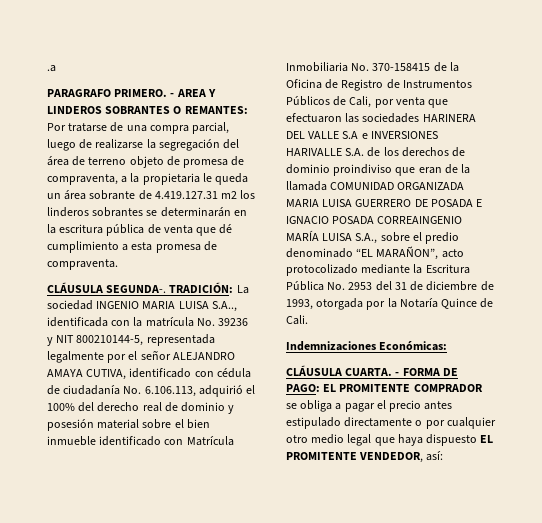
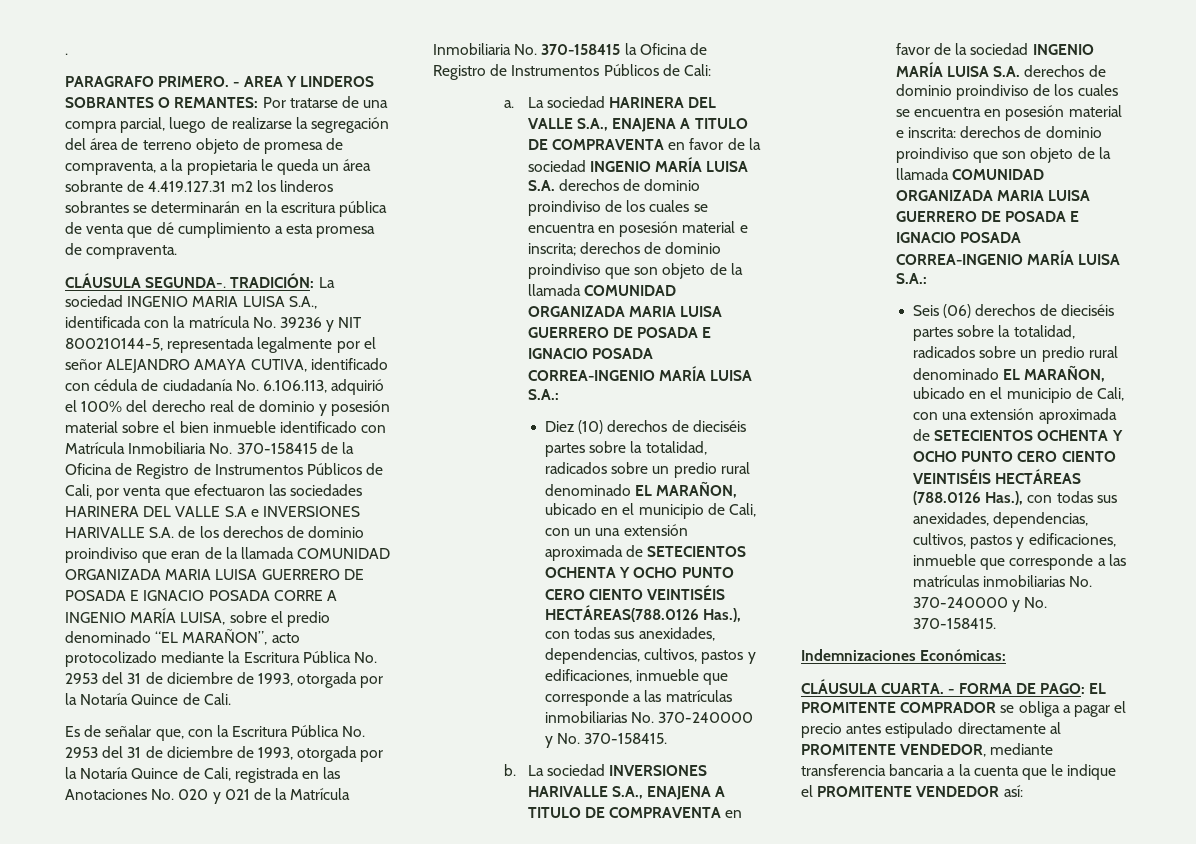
[47,65,56,72] .a -> [65,53,68,55] .
[211,301,237,312] S.A.., -> [288,296,317,309] S.A.,
[377,216,463,224] [286,230,378,244] CORREAINGENIO MARÍA LUISA S.A., -> [273,590,337,601] [65,608,226,625] CORRE A INGENIO MARÍA LUISA,
(308, 320) none -> [65,725,366,741] [65,746,384,762] [65,767,341,783] [65,788,351,804] [433,43,707,55] [433,64,711,80] [504,96,717,108] [527,118,748,132] [527,138,761,150] [527,157,749,172] [527,179,701,191] [527,200,708,216] [527,221,748,237] [527,242,722,256] [527,263,743,279] [527,284,677,296] [527,306,723,317] [527,327,712,338] [527,348,654,359] [527,366,753,381] [527,389,559,400] [544,420,746,434] [544,441,707,457] [544,462,750,478] [544,481,738,498] [544,503,756,519] [544,524,688,536] [544,545,747,561] [544,567,734,578] [544,585,726,600] [544,605,742,622] [544,627,715,641] [544,648,756,664] [544,669,729,685] [544,690,732,706] [544,711,754,723] [544,733,668,748] [504,764,708,776] [527,786,726,800] [527,807,743,818] [895,43,1094,55] [895,62,1106,77] [895,84,1118,100] [895,105,1122,121] [895,126,1102,138] [895,147,1111,163] [895,168,1045,180] [895,190,1091,201] [895,211,1080,222] [895,232,1022,243] [895,250,1121,265] [895,273,927,284] [912,304,1114,318] [912,325,1075,341] [912,346,1118,362] [912,365,1106,382] [912,387,1124,403] [912,408,1117,424] [912,429,1123,441] [912,451,1116,462] [912,469,1082,484] [912,491,1117,505] [912,512,1089,528] [912,533,1116,549] [912,554,1126,570] [912,575,1093,587] [912,597,1048,612] [912,618,996,629] // Es de señalar que, con la Escritura Pública No. 2953 del 31 de diciembre de 1993, otorgada por la Notaría Quince de Cali, registrada en las Anotaciones No. 020 y 021 de la Matrícula Inmobiliaria No. 370-158415 la Oficina de Registro de Instrumentos Públicos de Cali: // a. La sociedad HARINERA DEL VALLE S.A., ENAJENA A TITULO DE COMPRAVENTA en favor de la sociedad INGENIO MARÍA LUISA S.A. derechos de dominio proindiviso de los cuales se encuentra en posesión material e inscrita; derechos de dominio proindiviso que son objeto de la llamada COMUNIDAD ORGANIZADA MARIA LUISA GUERRERO DE POSADA E IGNACIO POSADA CORREA-INGENIO MARÍA LUISA S.A.: // Diez (10) derechos de dieciséis partes sobre la totalidad, radicados sobre un predio rural denominado EL MARAÑON, ubicado en el municipio de Cali, con un una extensión aproximada de SETECIENTOS OCHENTA Y OCHO PUNTO CERO CIENTO VEINTISÉIS HECTÁREAS(788.0126 Has.), con todas sus anexidades, dependencias, cultivos, pastos y edificaciones, inmueble que corresponde a las matrículas inmobiliarias No. 370-240000 y No. 370-158415. // b. La sociedad INVERSIONES HARIVALLE S.A., ENAJENA A TITULO DE COMPRAVENTA en favor de la sociedad INGENIO MARÍA LUISA S.A. derechos de dominio proindiviso de los cuales se encuentra en posesión material e inscrita: derechos de dominio proindiviso que son objeto de la llamada COMUNIDAD ORGANIZADA MARIA LUISA GUERRERO DE POSADA E IGNACIO POSADA CORREA-INGENIO MARÍA LUISA S.A.: // Seis (06) derechos de dieciséis partes sobre la totalidad, radicados sobre un predio rural denominado EL MARAÑON, ubicado en el municipio de Cali, con una extensión aproximada de SETECIENTOS OCHENTA Y OCHO PUNTO CERO CIENTO VEINTISÉIS HECTÁREAS (788.0126 Has.), con todas sus anexidades, dependencias, cultivos, pastos y edificaciones, inmueble que corresponde a las matrículas inmobiliarias No. 370-240000 y No. 370-158415.
[415,417,496,429] [286,434,494,446] [286,452,424,463] o por cualquier otro medio legal que haya dispuesto EL PROMITENTE VENDEDOR, -> [1049,722,1061,734] [801,743,1054,757] [801,764,1117,780] [801,785,1000,797] al PROMITENTE VENDEDOR, mediante transferencia bancaria a la cuenta que le indique el PROMITENTE VENDEDOR

